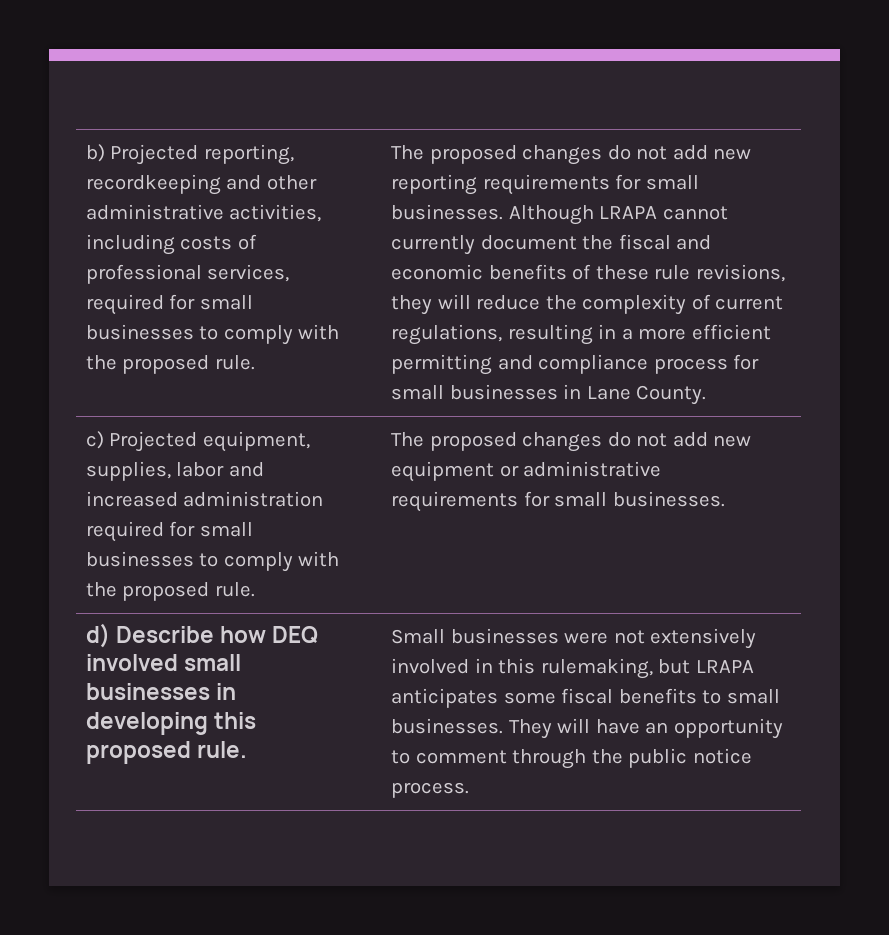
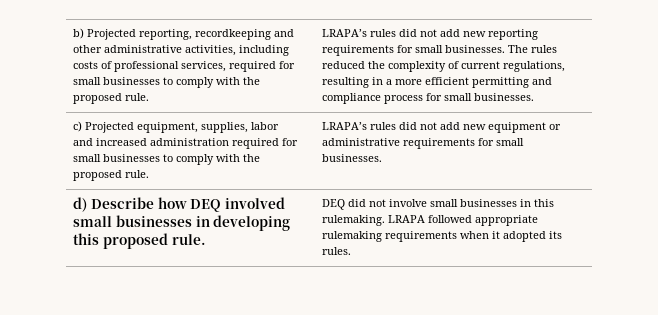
[391,145,631,165] The proposed changes do -> [322,29,418,37] LRAPA’s rules did
[508,205,728,225] [391,234,712,255] [391,264,785,282] [391,294,541,315] Although LRAPA cannot currently document the fiscal and economic benefits of these rule revisions, they will reduce -> [508,45,558,53] [322,61,366,69] The rules reduced
[449,384,707,405] businesses in Lane County. -> [474,93,535,101] businesses.
[391,432,631,452] The proposed changes do -> [322,122,418,130] LRAPA’s rules did
[391,628,757,649] [391,658,754,679] [391,688,780,708] [391,718,783,739] [391,748,752,769] [391,782,470,798] Small businesses were not extensively involved in this rulemaking, but LRAPA anticipates some fiscal benefits to small businesses. They will have an opportunity to comment through the public notice process. -> [322,199,555,210] [322,215,539,226] [322,231,563,242] [322,247,352,255] DEQ did not involve small businesses in this rulemaking. LRAPA followed appropriate rulemaking requirements when it adopted its rules.

